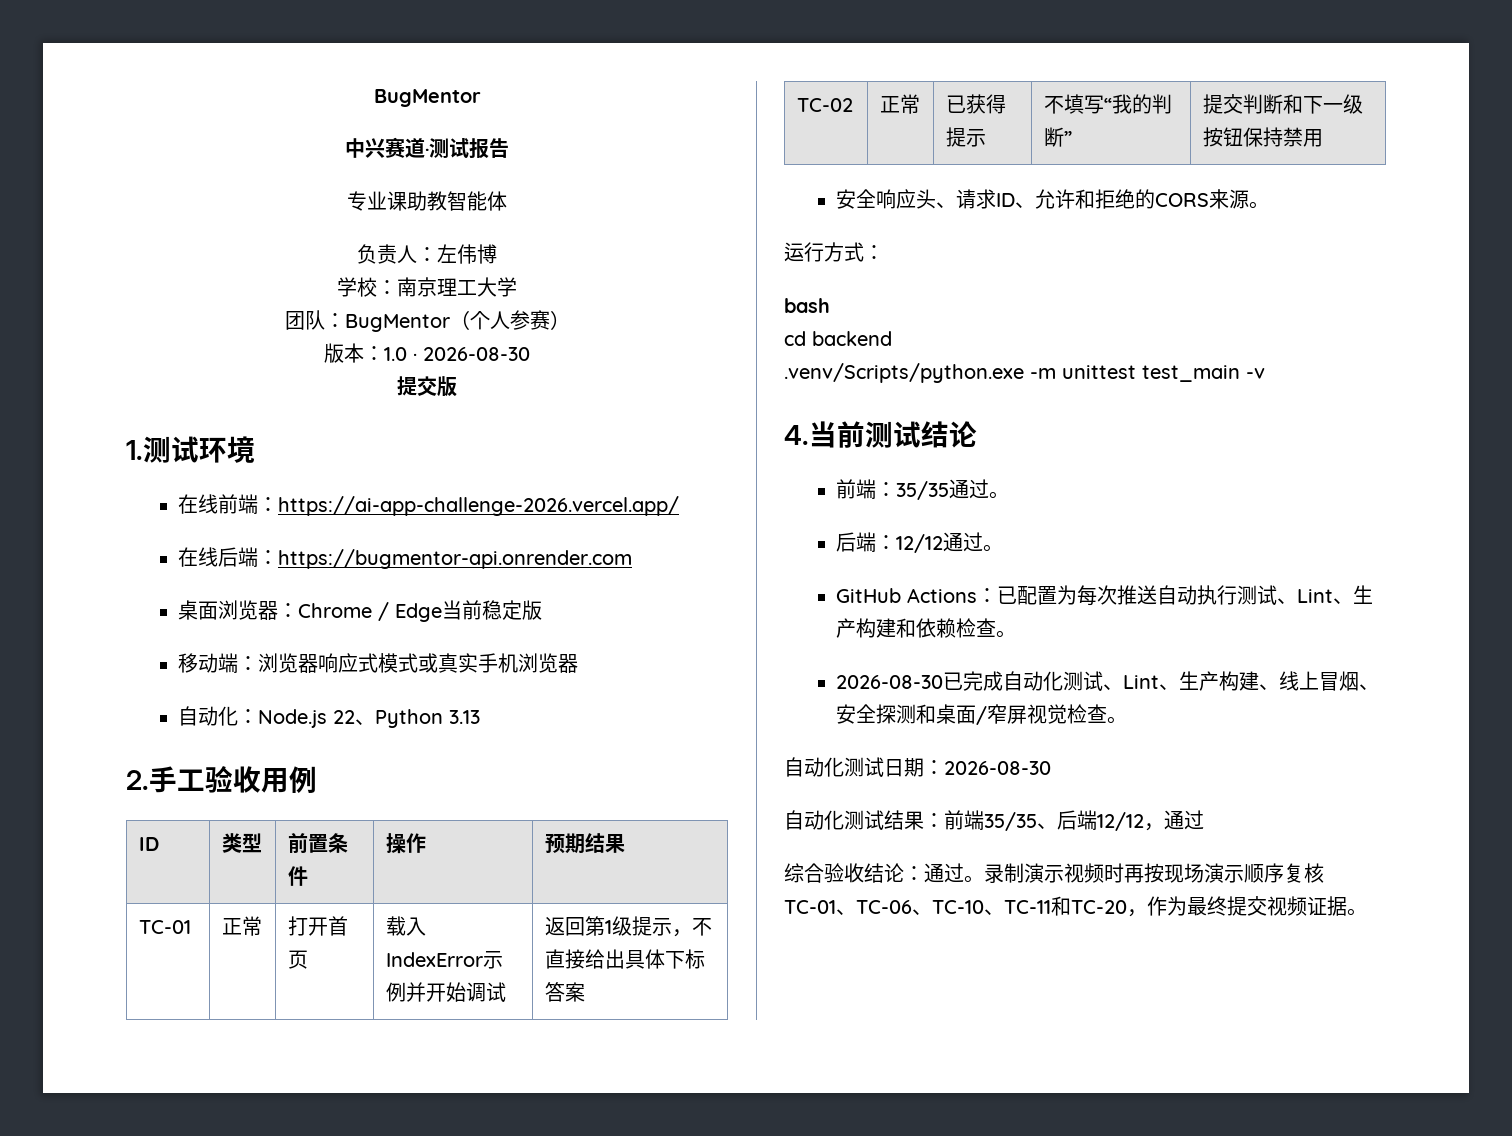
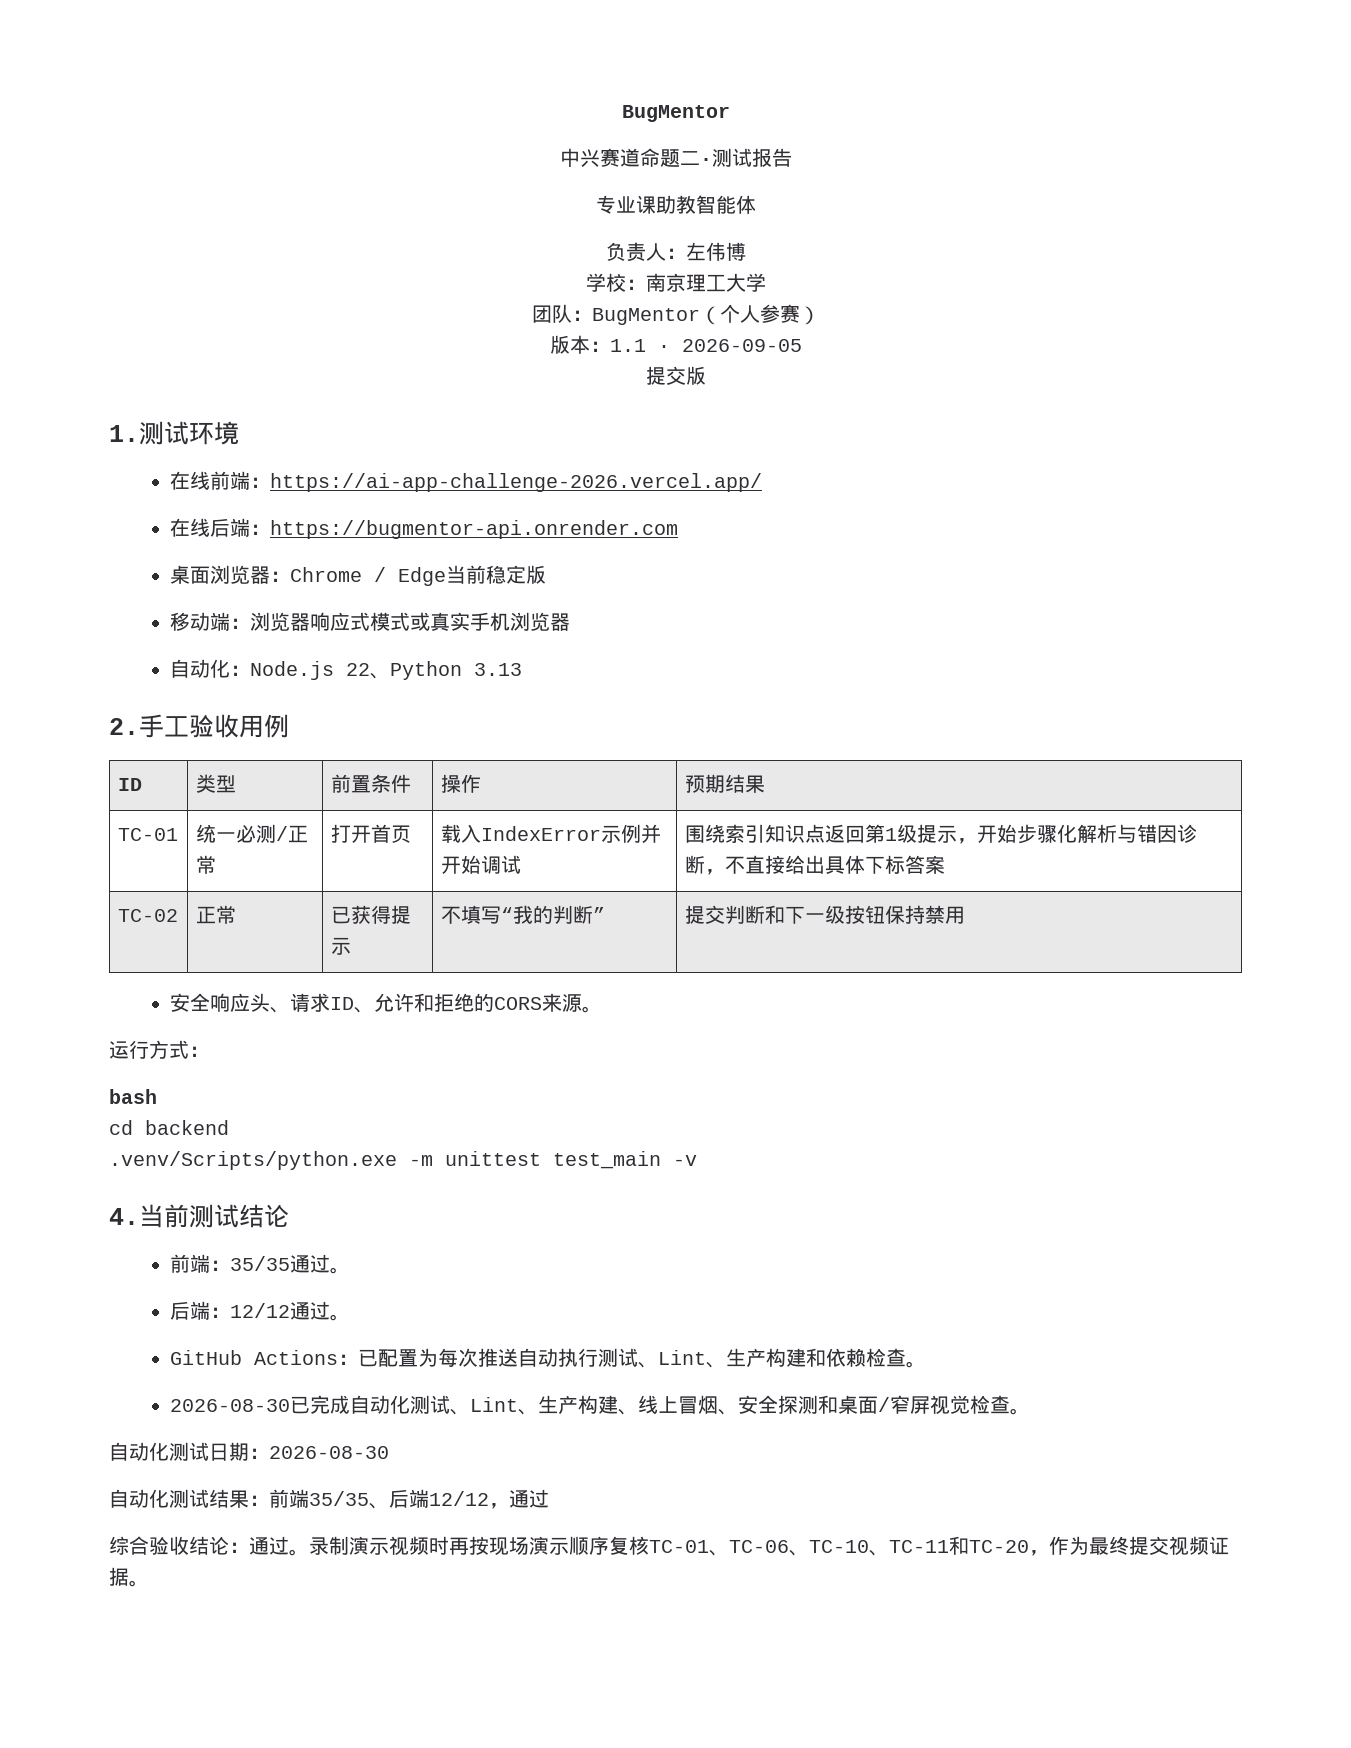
(425, 148) none -> [639,148,700,167] 命题二
[384,347,530,361] 1.0 · 2026-08-30 -> [609,339,802,352] 1.1 · 2026-09-05
(192, 927) none -> [195,824,288,843] 统一必测/
(507, 992) none -> [684,824,825,843] 围绕索引知识点
(693, 933) none -> [976,824,1197,844] [684,855,725,875] 开始步骤化解析与错因诊断，

